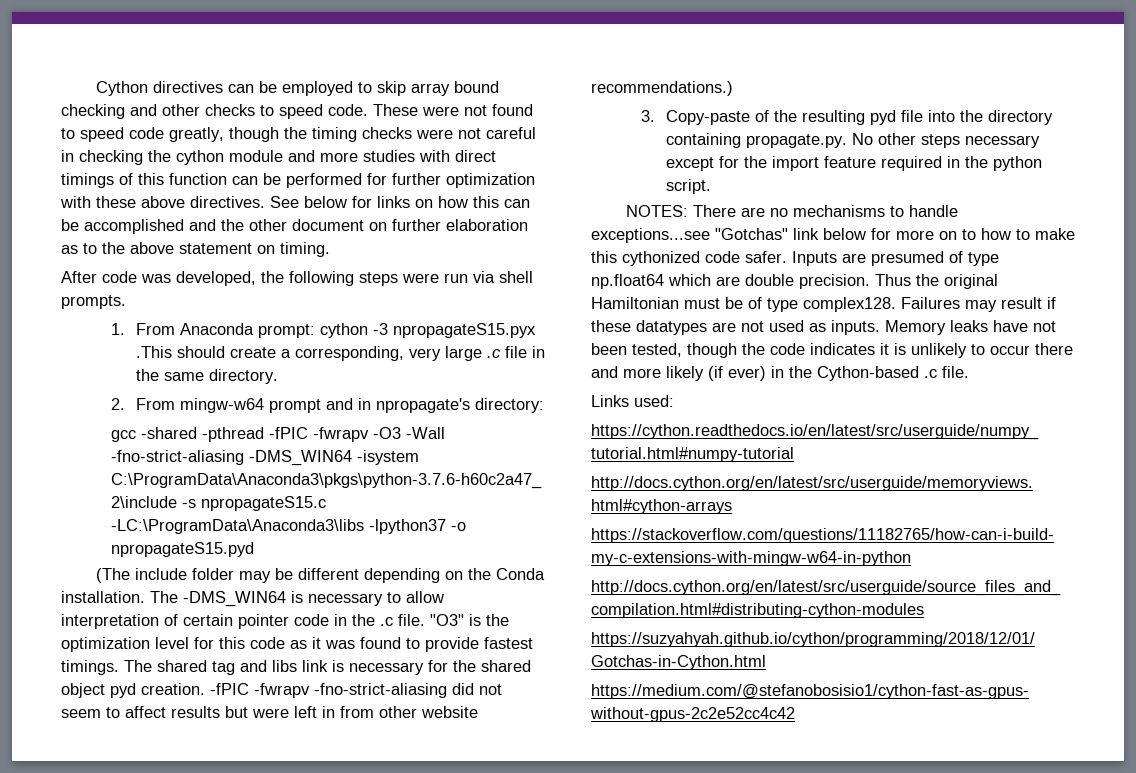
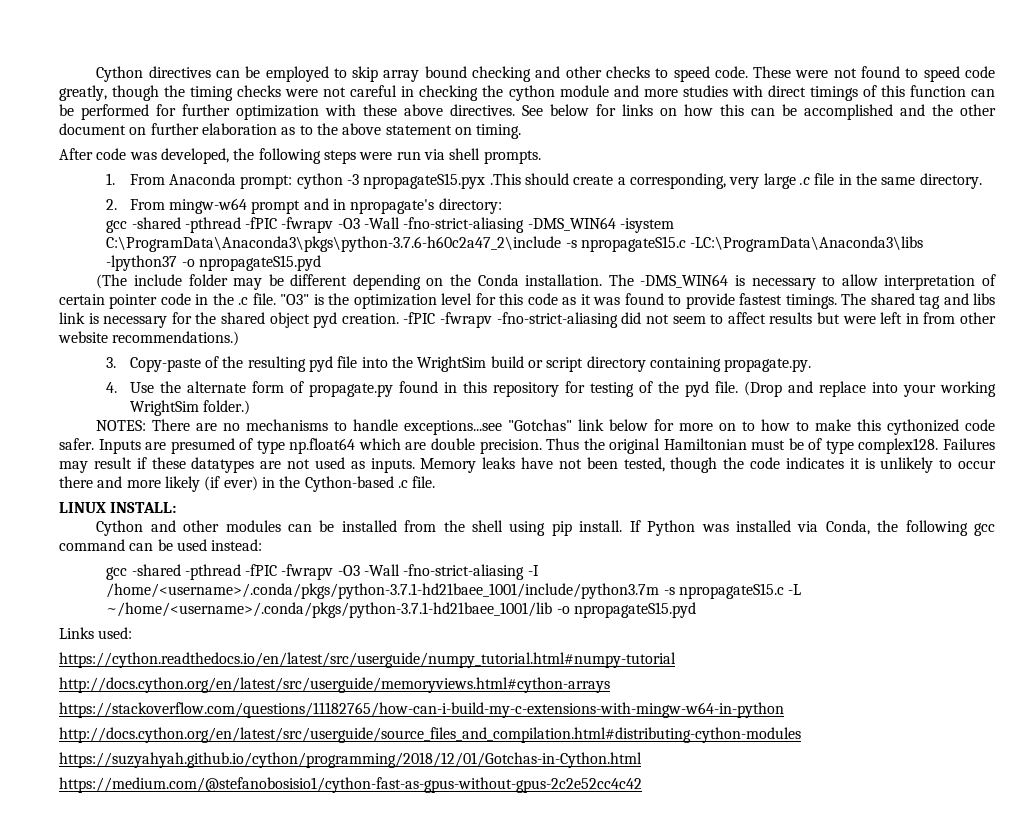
(983, 116) none -> [417,356,584,372] WrightSim build or script
[851,133,1040,148] [665,156,1042,171] [665,179,711,194] No other steps necessary except for the import feature required in the python script. -> [106,381,996,397] [129,400,251,416] // 4. Use the alternate form of propagate.py found in this repository for testing of the pyd file. (Drop and replace into your working WrightSim folder.)
(969, 372) none -> [59,502,177,513] [96,520,996,536] [59,539,263,551] [106,564,539,580] [106,583,802,599] [106,602,696,618] // LINUX INSTALL: // Cython and other modules can be installed from the shell using pip install. If Python was installed via Conda, the following gcc command can be used instead: // gcc -shared -pthread -fPIC -fwrapv -O3 -Wall -fno-strict-aliasing -I /home/<username>/.conda/pkgs/python-3.7.1-hd21baee_1001/include/python3.7m -s npropagateS15.c -L ~/home/<username>/.conda/pkgs/python-3.7.1-hd21baee_1001/lib -o npropagateS15.pyd

